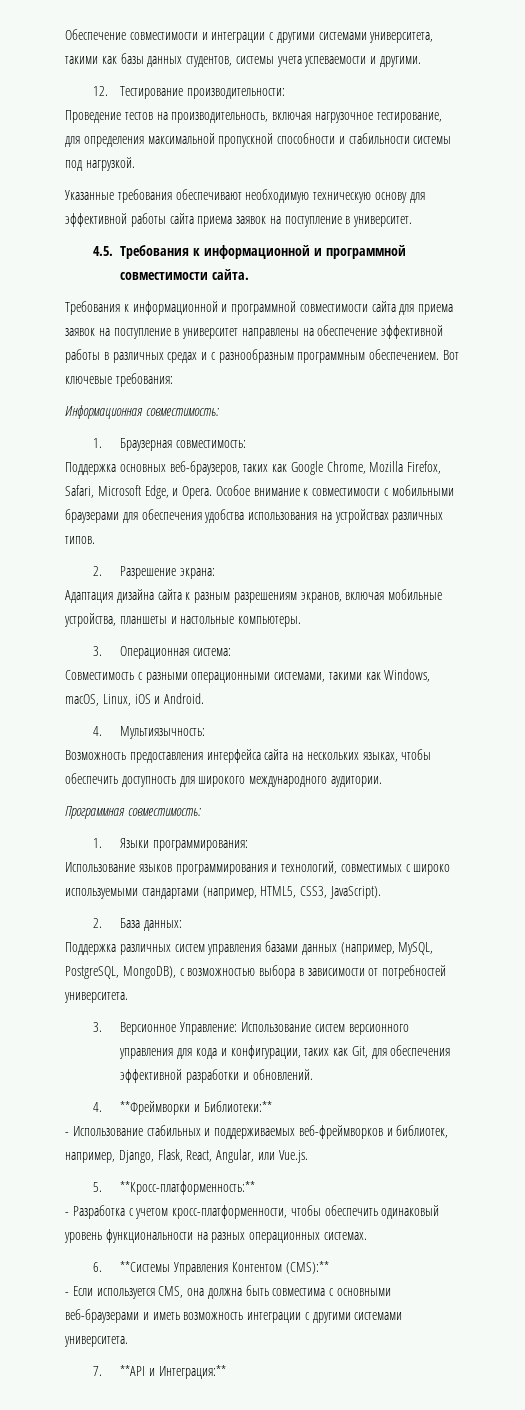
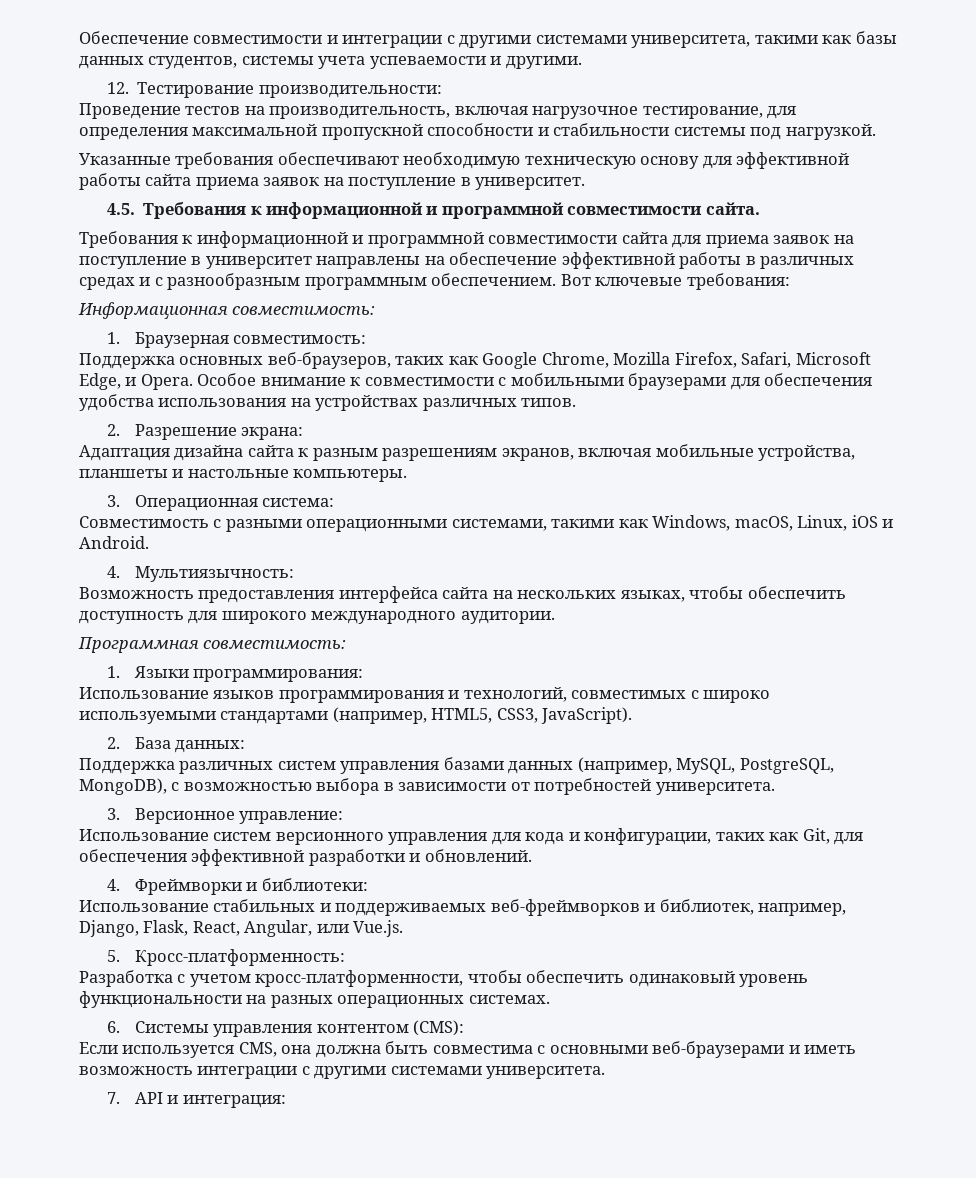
[180,1022,238,1035] Управление: -> [239,811,344,824] управление: //
[120,1101,272,1115] [65,1132,69,1136] **Фреймворки и Библиотеки:** // - -> [134,878,368,895] Фреймворки и библиотеки: //
[120,1181,256,1195] [65,1212,69,1216] **Кросс-платформенность:** // - -> [134,949,345,966] Кросс-платформенность: //
[120,1261,329,1275] [65,1292,69,1296] **Системы Управления Контентом (CMS):** // - -> [134,1020,465,1037] Системы управления контентом (CMS): //
[120,1365,226,1379] **API и Интеграция:** -> [134,1092,286,1108] API и интеграция:

